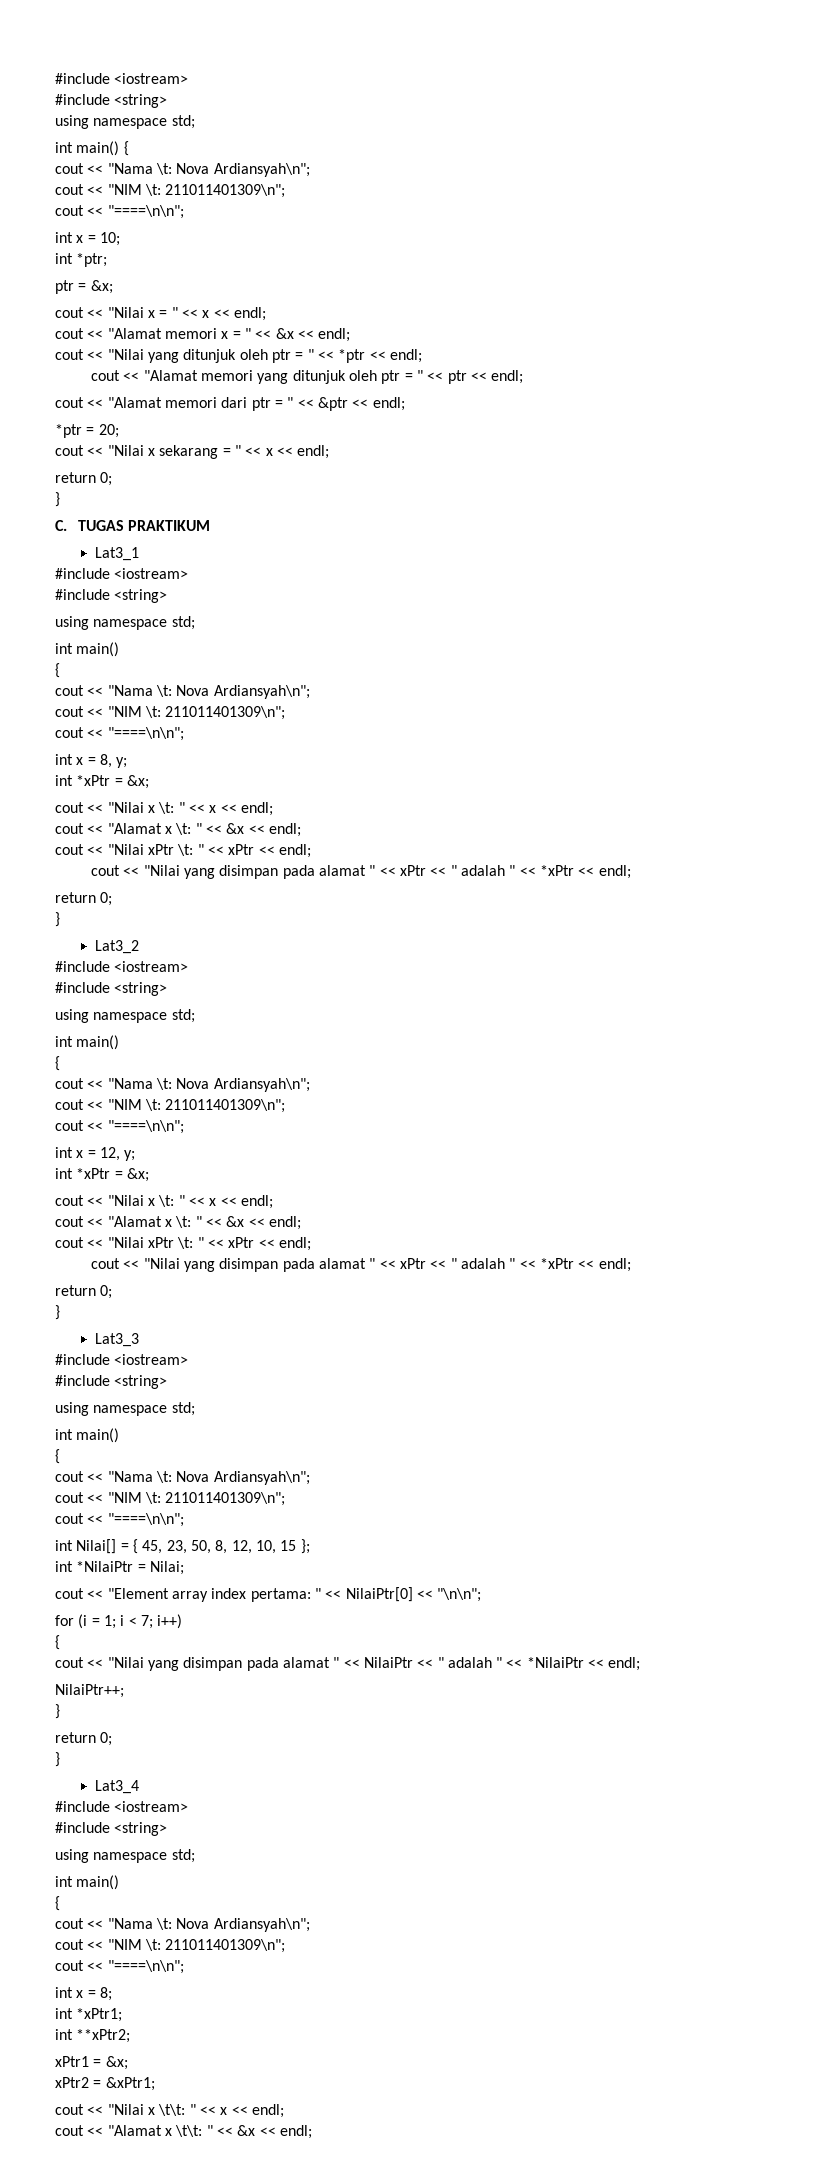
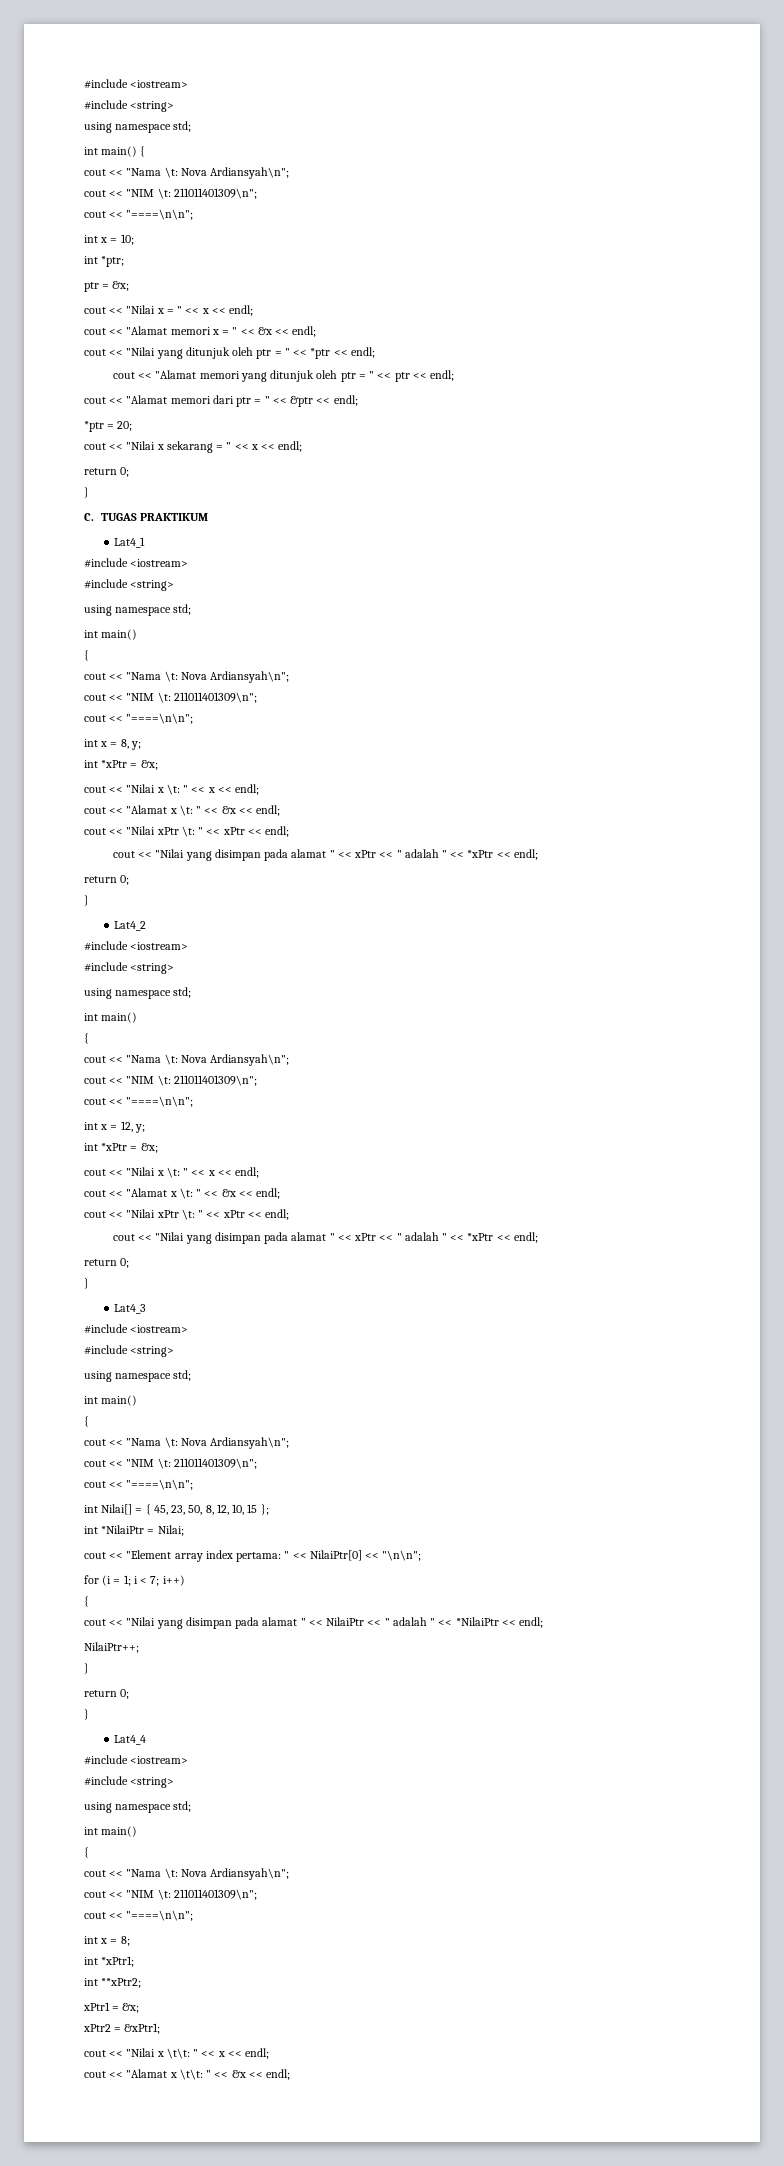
[95,547,140,561] Lat3_1 -> [114,537,146,548] Lat4_1
[95,940,140,954] Lat3_2 -> [114,921,147,931] Lat4_2
[95,1333,140,1347] Lat3_3 -> [114,1304,147,1314] Lat4_3
[95,1780,140,1794] Lat3_4 -> [114,1735,147,1745] Lat4_4

